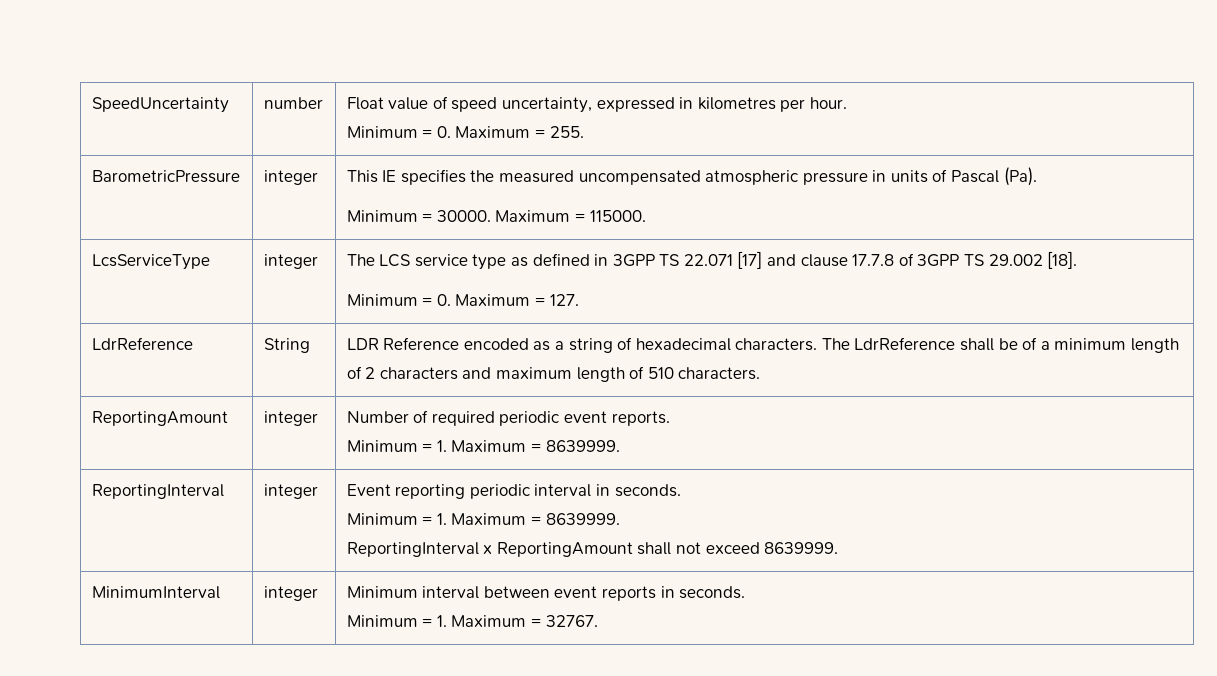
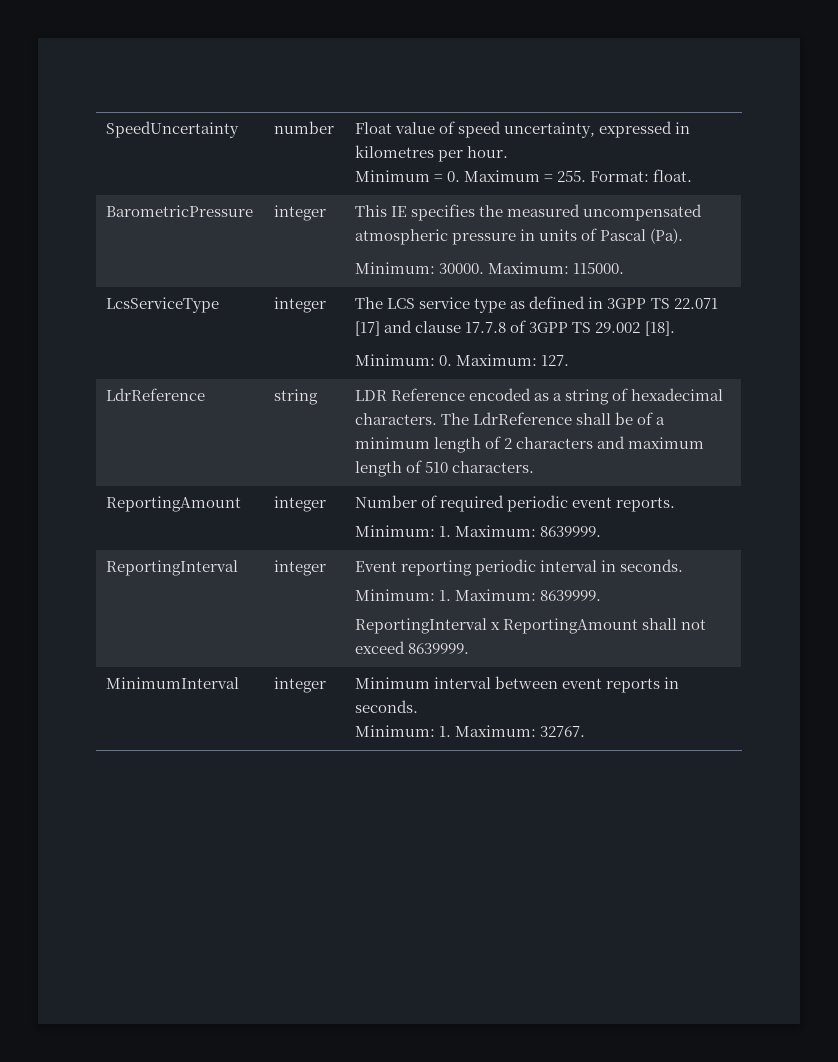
(584, 132) none -> [590,169,693,182] Format: float.
[346,210,585,222] Minimum = 30000. Maximum = -> [355,262,570,274] Minimum: 30000. Maximum:
[346,294,545,306] Minimum = 0. Maximum = -> [355,354,538,366] Minimum: 0. Maximum:
[263,338,310,353] String -> [274,389,319,405] string
[346,440,541,452] Minimum = 1. Maximum = -> [355,525,537,537] Minimum: 1. Maximum:
[346,513,541,525] Minimum = 1. Maximum = -> [355,589,537,601] Minimum: 1. Maximum:
[346,615,541,627] Minimum = 1. Maximum = -> [355,725,537,737] Minimum: 1. Maximum:

